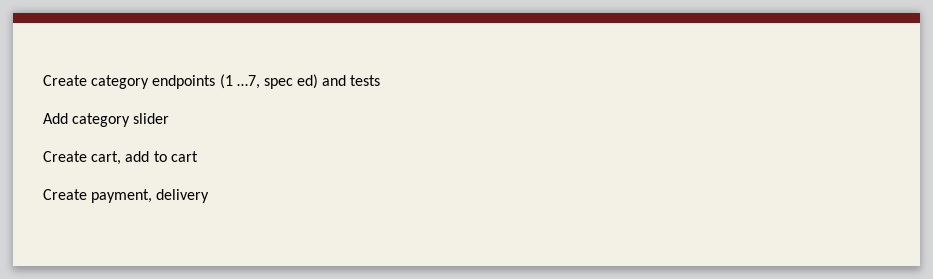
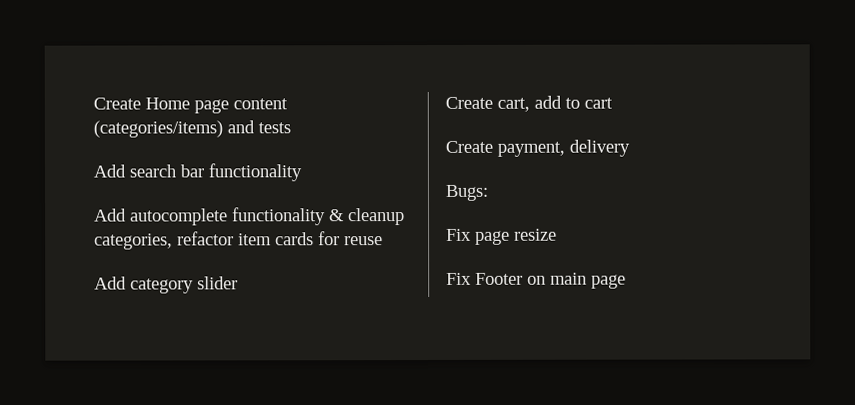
[43,74,381,89] Create category endpoints (1 …7, spec ed) and tests -> [93,97,288,114] [93,120,291,138] [93,163,302,182] [94,207,405,226] [94,231,383,250] Create Home page content (categories/items) and tests // Add search bar functionality // Add autocomplete functionality & cleanup categories, refactor item cards for reuse
(210, 196) none -> [445,184,488,201] [446,228,557,245] [446,272,626,289] // Bugs: // Fix page resize // Fix Footer on main page

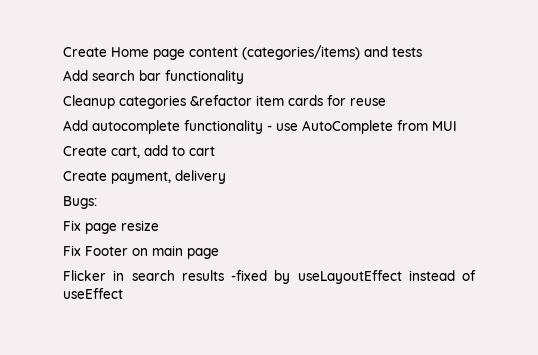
[94,207,405,226] [94,231,234,250] Add autocomplete functionality & cleanup categories, refactor -> [63,95,252,109] Cleanup categories &refactor
[130,276,238,294] category slider -> [92,120,457,134] autocomplete functionality - use AutoComplete from MUI
(626, 281) none -> [63,270,476,284] [63,288,123,299] // Flicker in search results -fixed by useLayoutEffect instead of useEffect

